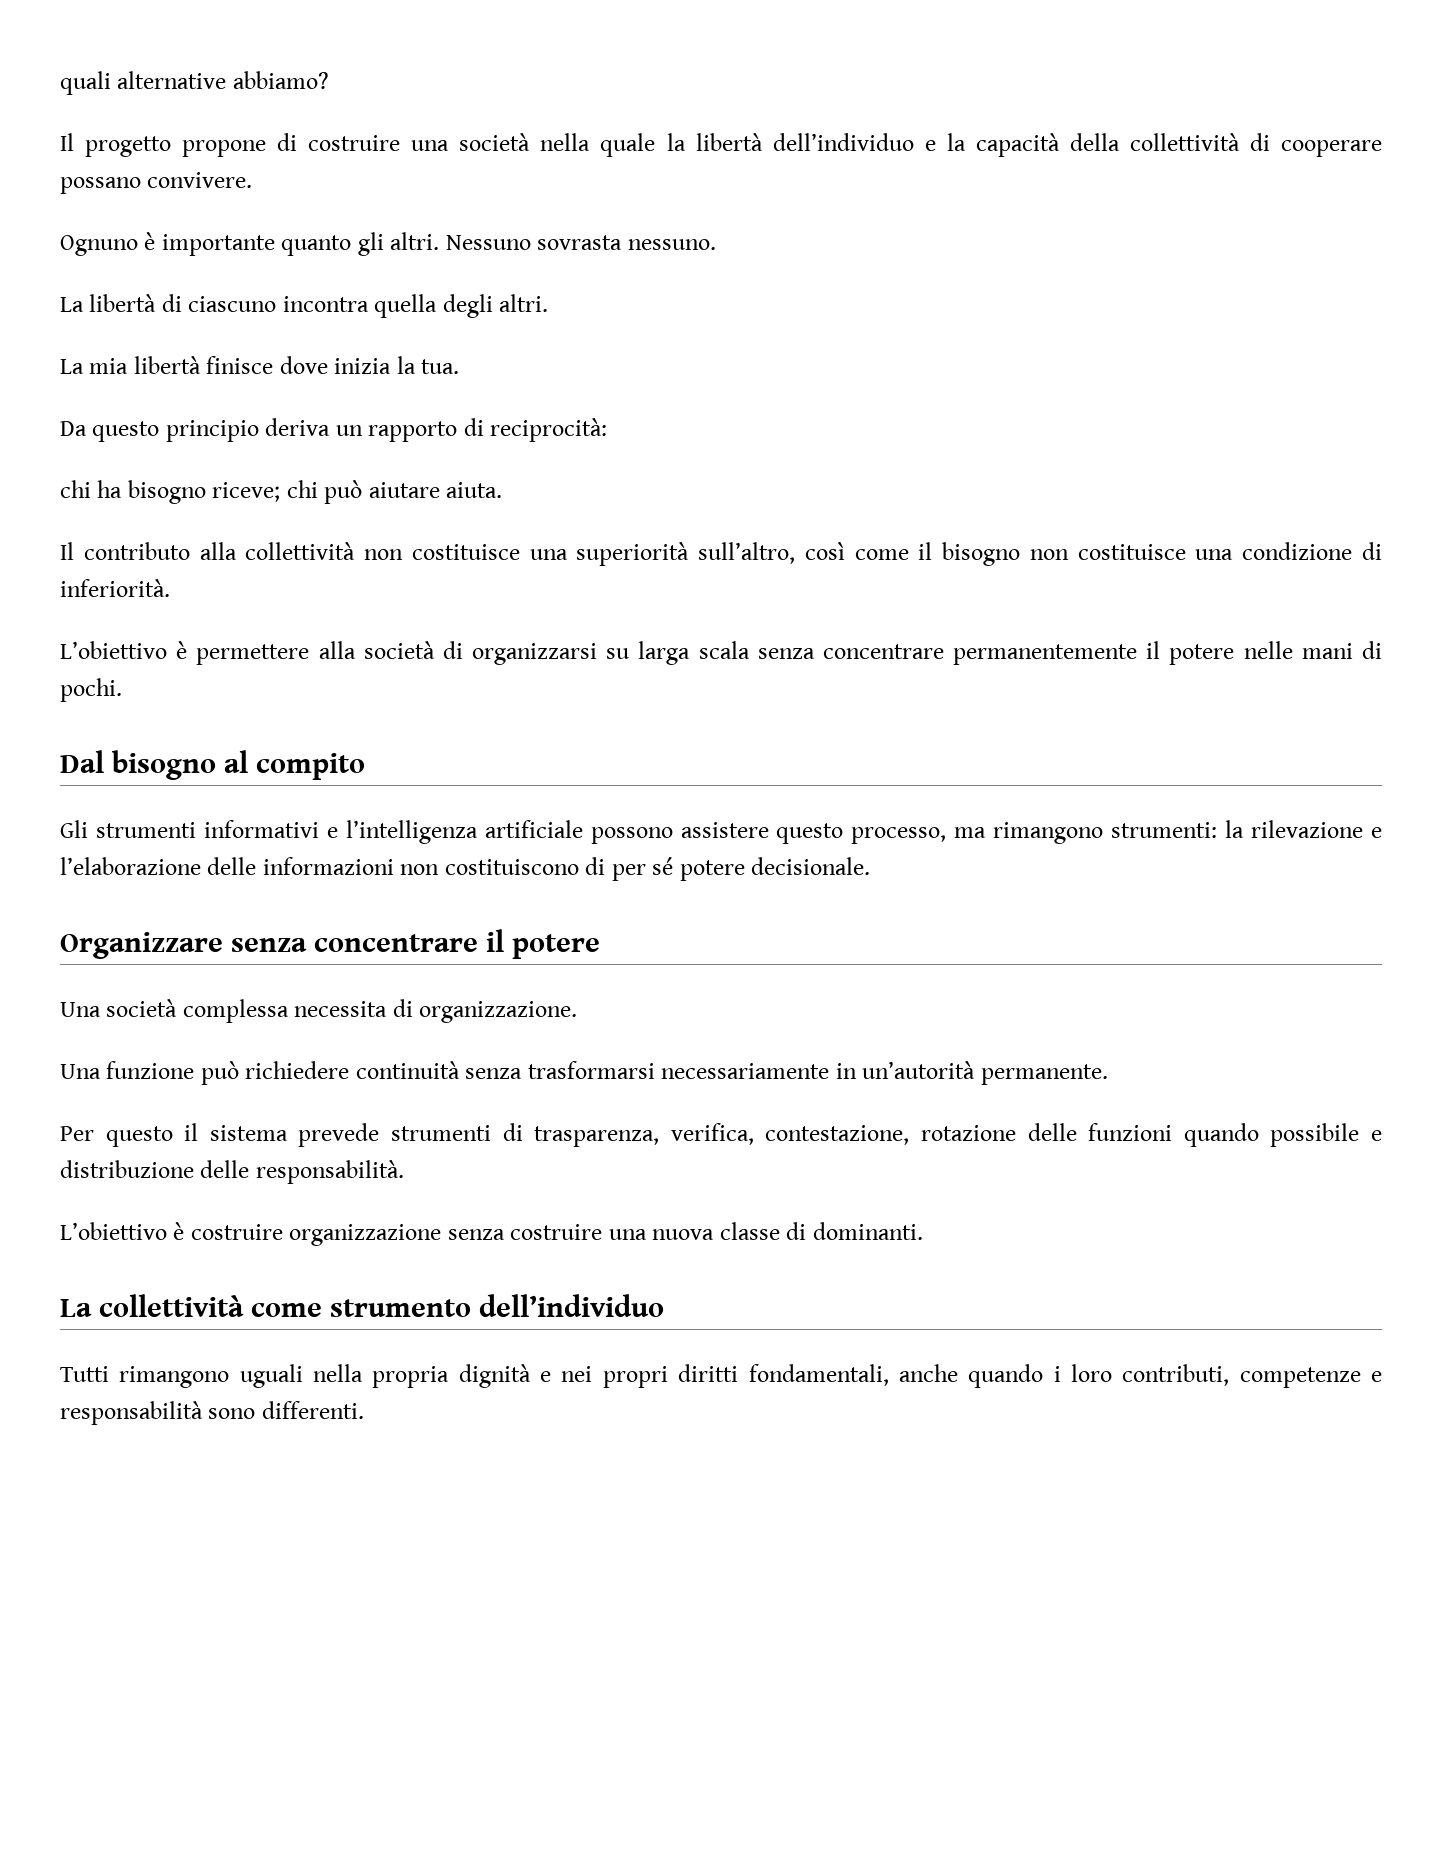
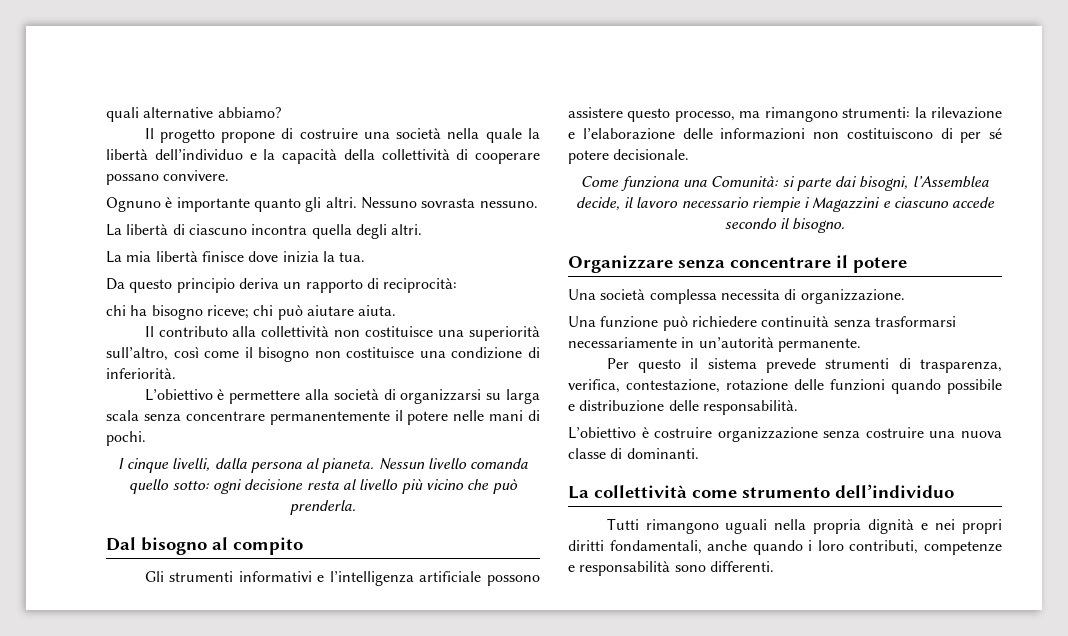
(122, 690) none -> [117,458,529,473] [129,479,518,494] [290,500,356,515] // I cinque livelli, dalla persona al pianeta. Nessun livello comanda quello sotto: ogni decisione resta al livello più vicino che può prenderla.
(871, 866) none -> [581,176,989,191] [575,197,996,212] [724,218,846,233] // Come funziona una Comunità: si parte dai bisogni, l’Assemblea decide, il lavoro necessario riempie i Magazzini e ciascuno accede secondo il bisogno.

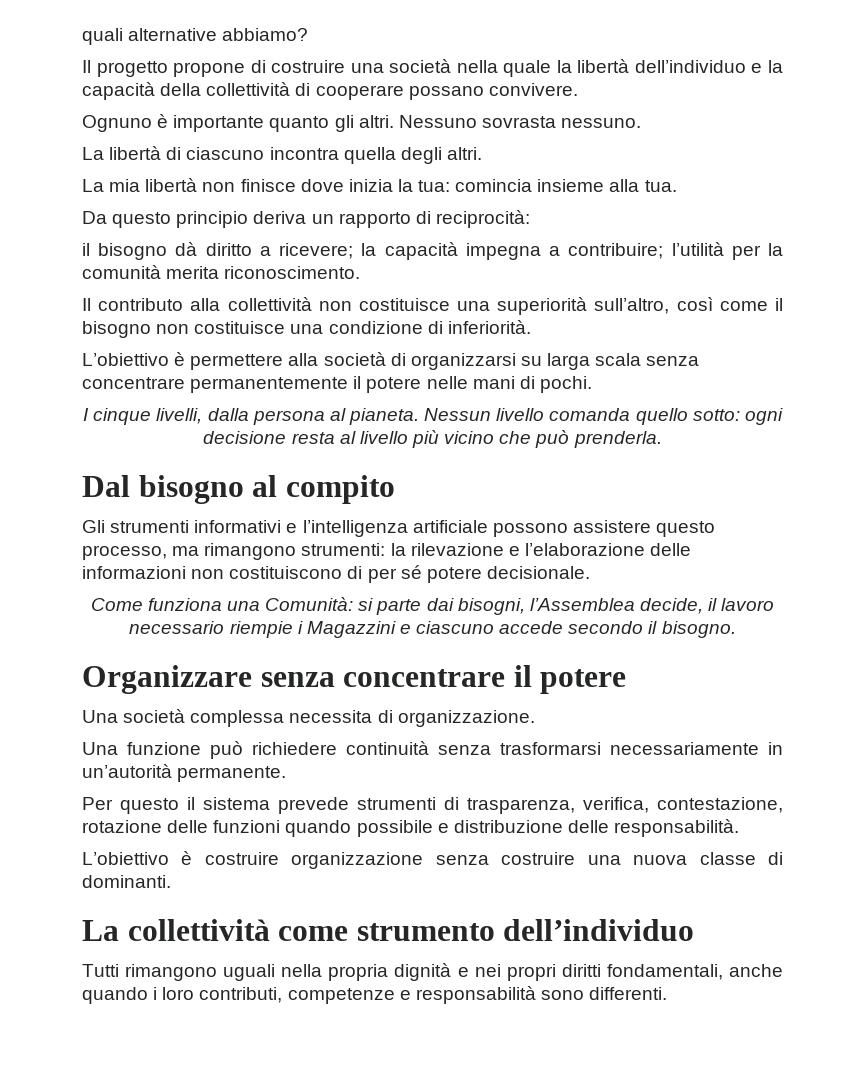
(198, 256) none -> [202,182,236,192] non
(335, 256) none -> [418,179,640,192] tua: comincia insieme alla
[106,305,397,320] chi ha bisogno riceve; chi può aiutare aiuta. -> [82,242,783,260] [82,265,361,279] il bisogno dà diritto a ricevere; la capacità impegna a contribuire; l’utilità per la comunità merita riconoscimento.

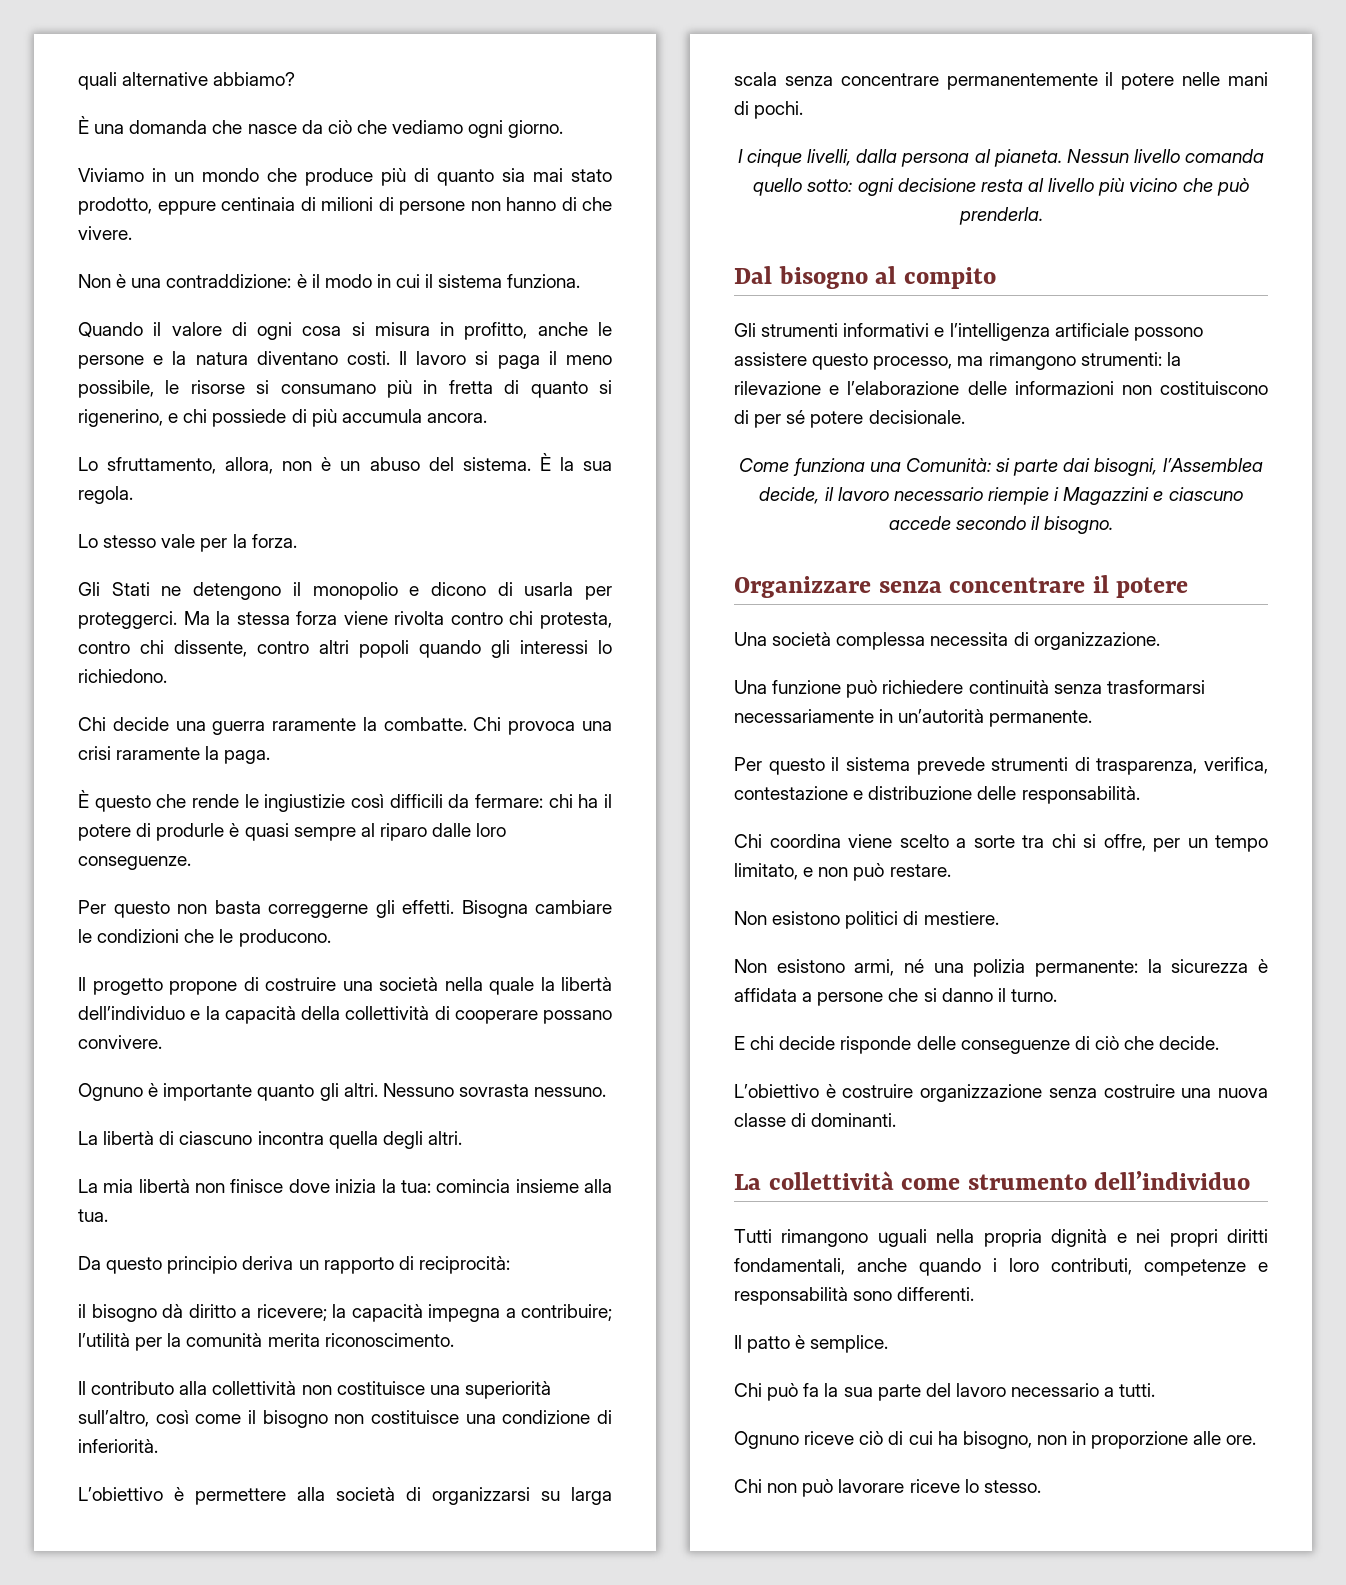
(309, 34) none -> [78,115,564,138] [78,168,612,186] [78,197,612,215] [78,226,132,240] [78,274,581,288] [78,322,612,340] [78,351,612,369] [78,380,612,398] [78,409,487,427] [78,452,612,474] [78,486,133,504] [78,534,297,552] [78,582,612,600] [78,611,612,629] [78,640,612,658] [78,669,167,683] [78,717,612,735] [78,746,271,764] [78,789,612,812] [78,823,507,841] [78,856,191,870] [78,900,612,918] [78,929,331,947] // È una domanda che nasce da ciò che vediamo ogni giorno. // Viviamo in un mondo che produce più di quanto sia mai stato prodotto, eppure centinaia di milioni di persone non hanno di che vivere. // Non è una contraddizione: è il modo in cui il sistema funziona. // Quando il valore di ogni cosa si misura in profitto, anche le persone e la natura diventano costi. Il lavoro si paga il meno possibile, le risorse si consumano più in fretta di quanto si rigenerino, e chi possiede di più accumula ancora. // Lo sfruttamento, allora, non è un abuso del sistema. È la sua regola. // Lo stesso vale per la forza. // Gli Stati ne detengono il monopolio e dicono di usarla per proteggerci. Ma la stessa forza viene rivolta contro chi protesta, contro chi dissente, contro altri popoli quando gli interessi lo richiedono. // Chi decide una guerra raramente la combatte. Chi provoca una crisi raramente la paga. // È questo che rende le ingiustizie così difficili da fermare: chi ha il potere di produrle è quasi sempre al riparo dalle loro conseguenze. // Per questo non basta correggerne gli effetti. Bisogna cambiare le condizioni che le producono.
[657,797,783,813] [82,819,740,837] contestazione, rotazione delle funzioni quando possibile e distribuzione delle responsabilità. -> [734,786,1140,804] [734,834,1268,852] [734,863,951,881] [734,911,999,929] [734,959,1268,977] [734,988,1057,1006] [734,1036,1220,1054] contestazione e distribuzione delle responsabilità. // Chi coordina viene scelto a sorte tra chi si offre, per un tempo limitato, e non può restare. // Non esistono politici di mestiere. // Non esistono armi, né una polizia permanente: la sicurezza è affidata a persone che si danno il turno. // E chi decide risponde delle conseguenze di ciò che decide.
(668, 993) none -> [734,1335,889,1353] [734,1383,1156,1401] [734,1431,1257,1449] [734,1479,1041,1497] // Il patto è semplice. // Chi può fa la sua parte del lavoro necessario a tutti. // Ognuno riceve ciò di cui ha bisogno, non in proporzione alle ore. // Chi non può lavorare riceve lo stesso.

